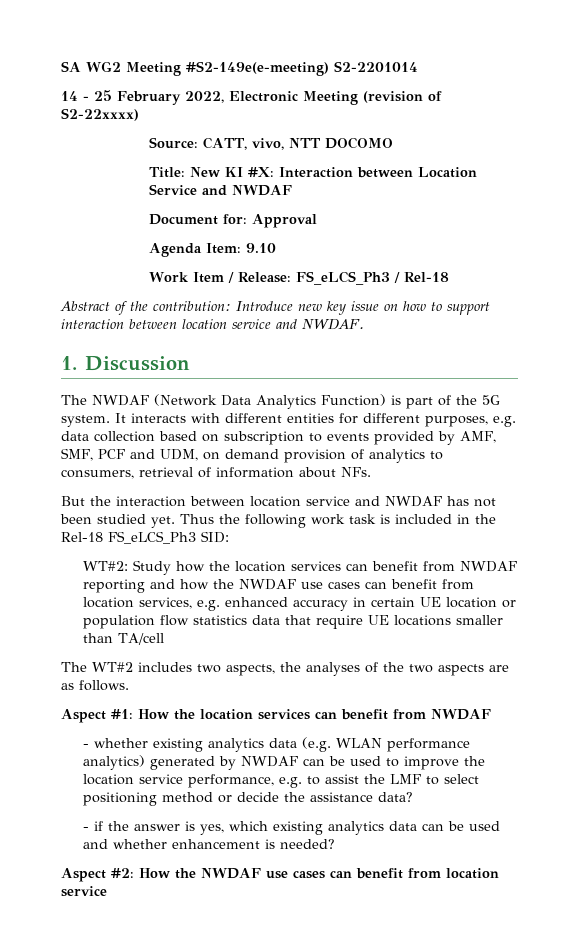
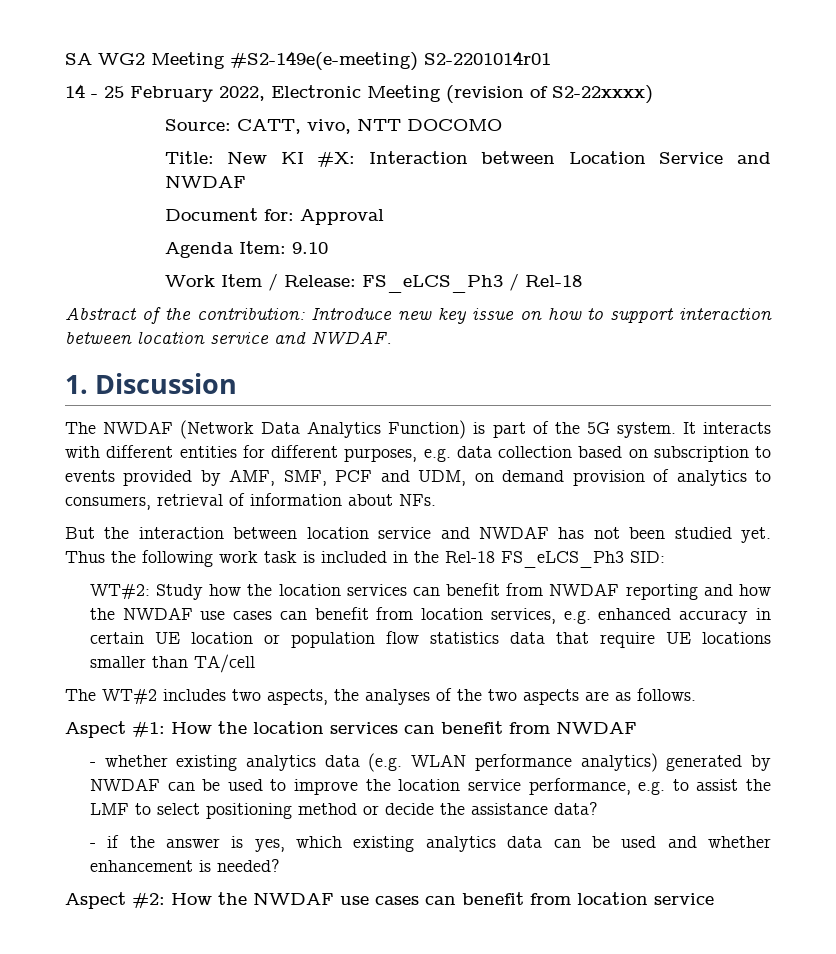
[334,61,418,72] S2-2201014 -> [424,51,551,65] S2-2201014r01

